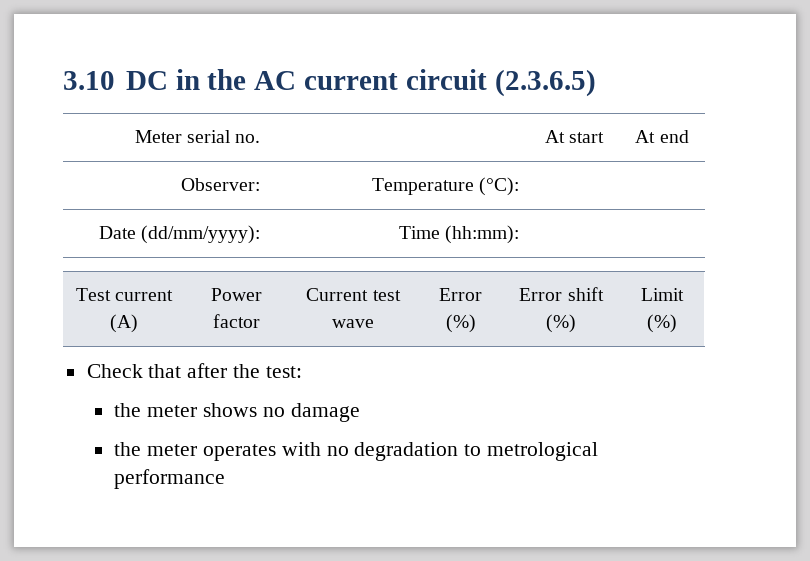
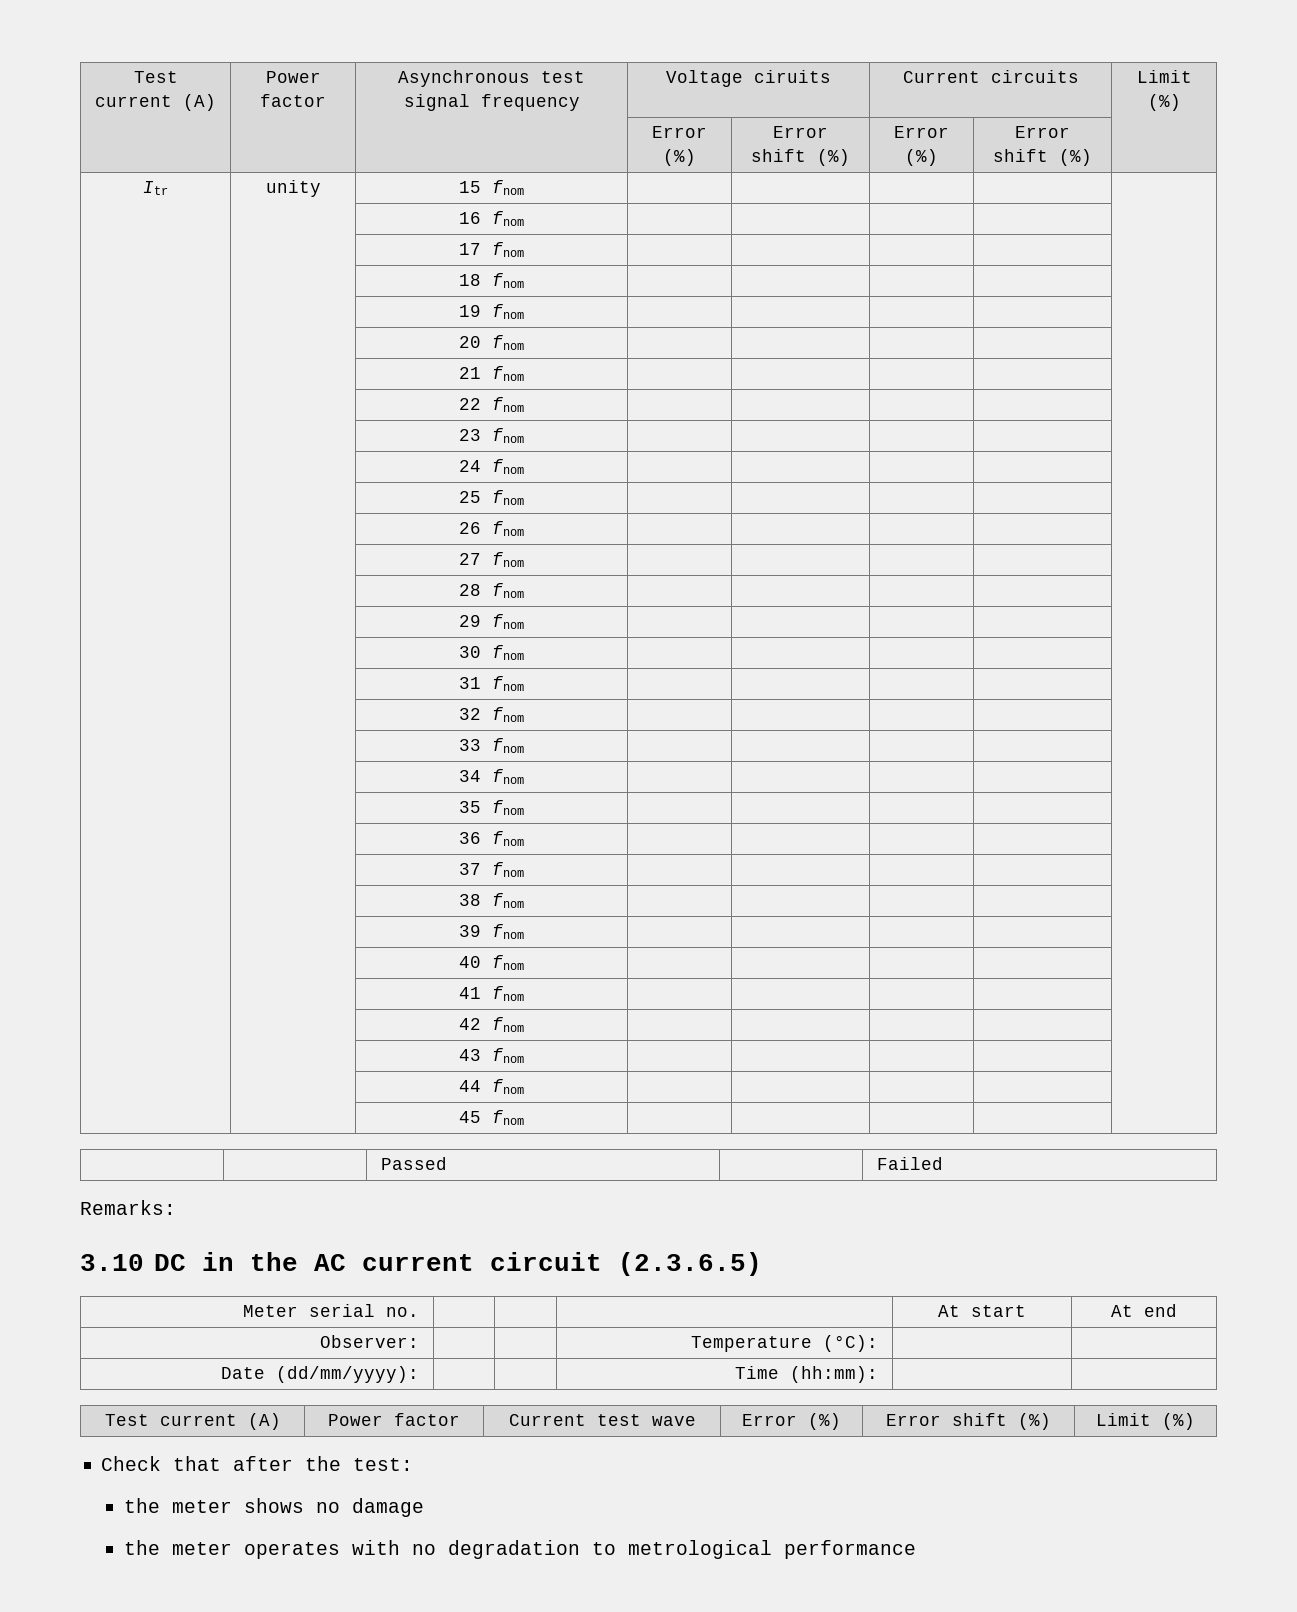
(63, 80) none -> [133,71,178,83] [95,94,216,111] [265,71,321,83] [260,94,326,107] [398,70,585,87] [403,94,580,111] [666,70,831,87] [902,70,1079,83] [1136,70,1192,83] [1147,94,1181,111] [652,126,707,138] [663,149,696,166] [773,126,828,138] [751,149,850,166] [894,126,949,138] [905,149,938,166] [1015,126,1070,138] [993,149,1092,166] [143,181,168,195] [265,180,321,197] [459,180,524,195] [459,211,524,226] [459,242,524,257] [459,273,524,288] [459,304,524,319] [459,335,524,350] [459,366,524,381] [459,397,524,412] [459,428,524,443] [459,459,524,474] [459,490,524,505] [459,521,524,536] [459,552,524,567] [459,583,524,598] [459,614,524,629] [459,645,524,660] [459,676,524,691] [459,707,524,722] [459,738,524,753] [459,769,524,784] [459,800,524,815] [459,831,524,846] [459,862,524,877] [459,893,524,908] [459,924,524,939] [459,955,524,970] [459,986,524,1001] [459,1017,524,1032] [459,1048,524,1063] [459,1079,524,1094] [459,1110,524,1125] [380,1157,447,1170] [876,1157,943,1170] [80,1200,176,1215] Test current (A) | Power factor | Asynchronous test signal frequency | Voltage ciruits | Current circuits | Limit (%) // | | | Error (%) | Error shift (%) | Error (%) | Error shift (%) | // Itr | unity | 15 fnom | | | | | // | | 16 fnom | | | | | // | | 17 fnom | | | | | // | | 18 fnom | | | | | // | | 19 fnom | | | | | // | | 20 fnom | | | | | // | | 21 fnom | | | | | // | | 22 fnom | | | | | // | | 23 fnom | | | | | // | | 24 fnom | | | | | // | | 25 fnom | | | | | // | | 26 fnom | | | | | // | | 27 fnom | | | | | // | | 28 fnom | | | | | // | | 29 fnom | | | | | // | | 30 fnom | | | | | // | | 31 fnom | | | | | // | | 32 fnom | | | | | // | | 33 fnom | | | | | // | | 34 fnom | | | | | // | | 35 fnom | | | | | // | | 36 fnom | | | | | // | | 37 fnom | | | | | // | | 38 fnom | | | | | // | | 39 fnom | | | | | // | | 40 fnom | | | | | // | | 41 fnom | | | | | // | | 42 fnom | | | | | // | | 43 fnom | | | | | // | | 44 fnom | | | | | // | | 45 fnom | | | | | // | | Passed | | Failed // Remarks: //

